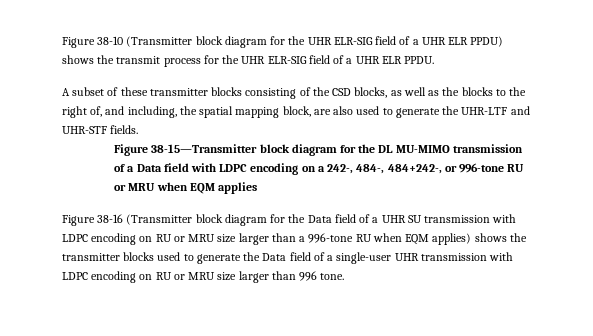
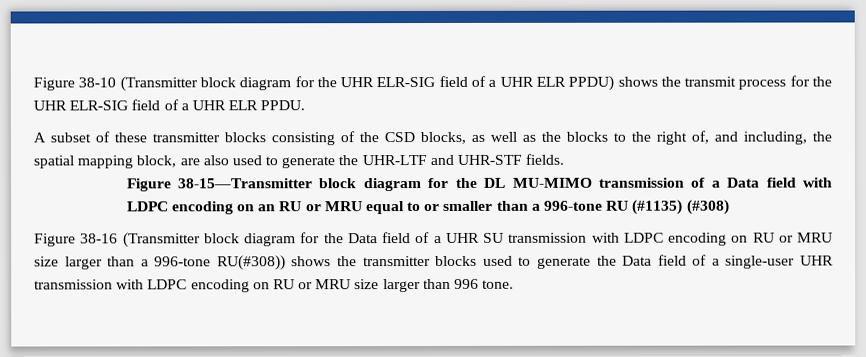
[317,163,525,174] [114,182,257,194] a 242-, 484-, 484+242-, or 996-tone RU or MRU when EQM applies -> [258,199,730,215] an RU or MRU equal to or smaller than a 996-tone RU (#1135) (#308)
[355,233,472,245] RU when EQM applies) -> [216,255,286,271] RU(#308))

